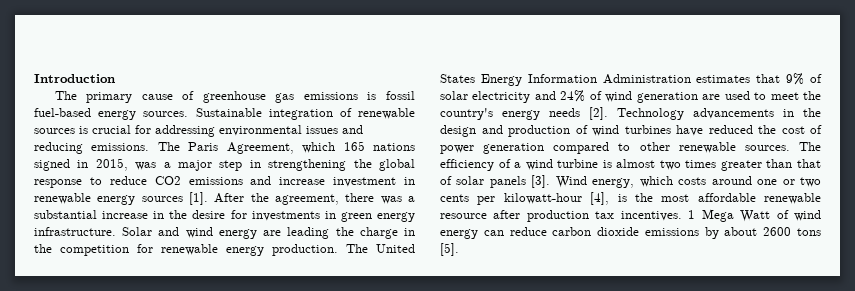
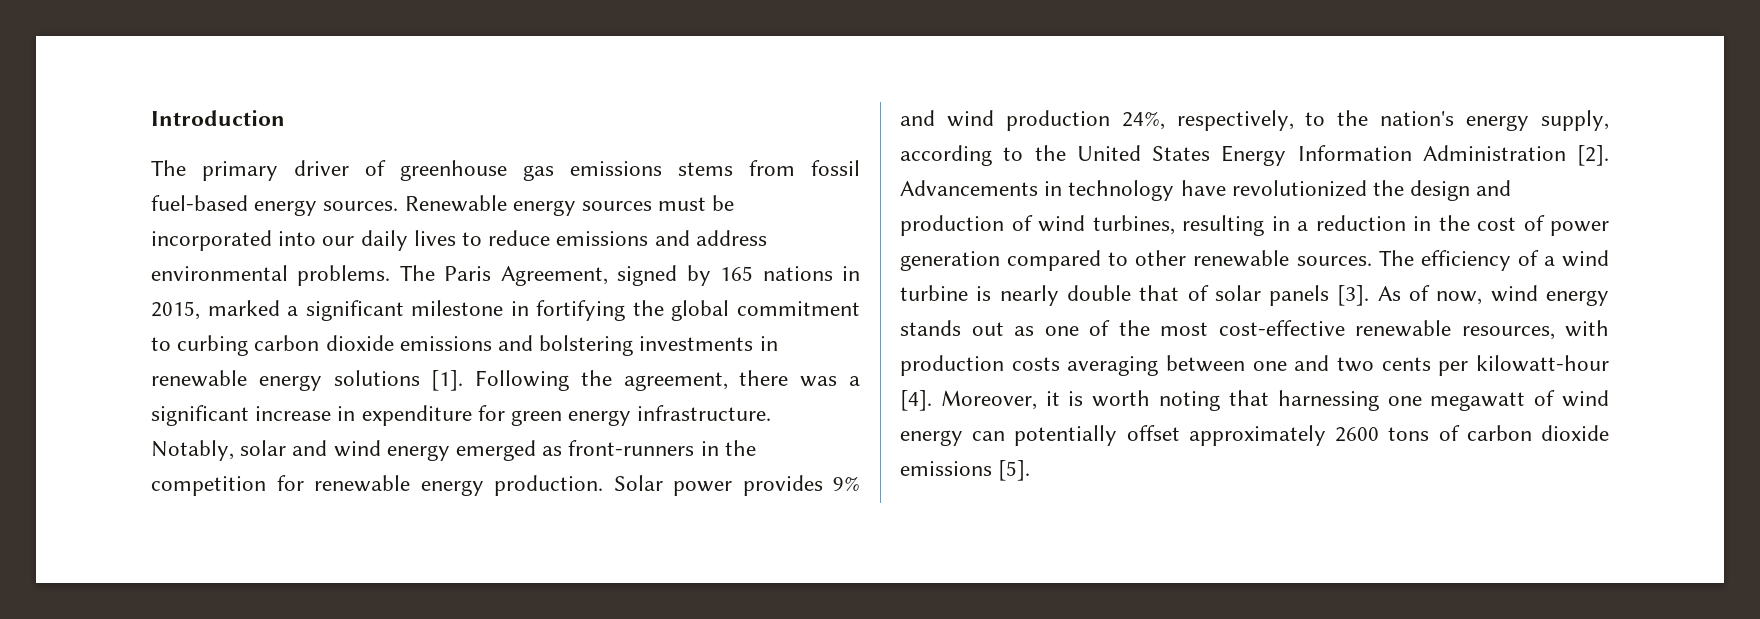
[141,94,173,100] cause -> [294,160,349,176] driver
[367,92,377,100] is -> [678,160,795,176] stems from
[195,108,415,120] [34,125,363,137] [34,142,150,154] Sustainable integration of renewable sources is crucial for addressing environmental issues and reducing emissions. -> [404,195,735,216] [151,230,767,251] [151,265,391,286] Renewable energy sources must be incorporated into our daily lives to reduce emissions and address environmental problems.
[302,142,336,153] which -> [617,265,711,286] signed by
[34,159,70,171] signed -> (833, 273) none
[135,159,415,171] [34,176,415,188] [34,192,245,205] was a major step in strengthening the global response to reduce CO2 emissions and increase investment in renewable energy sources [1]. After -> [207,300,860,321] [151,335,778,356] [151,370,570,391] marked a significant milestone in fortifying the global commitment to curbing carbon dioxide emissions and bolstering investments in renewable energy solutions [1]. Following
[34,210,97,219] substantial -> [151,405,249,426] significant
[169,210,336,221] the desire for investments in -> [361,405,505,426] expenditure for
[122,227,153,236] Solar -> [151,440,287,461] Notably, solar
[263,227,398,239] are leading the charge -> [456,440,695,461] emerged as front-runners
[346,244,368,253] The -> [613,475,860,496] [900,110,1609,131] [900,145,1066,166] Solar power provides 9% and wind production 24%, respectively, to the nation's energy supply, according to the
[696,73,822,85] [440,90,821,103] [440,107,794,120] estimates that 9% of solar electricity and 24% of wind generation are used to meet the country's energy needs [2]. Technology advancements in -> [1577,145,1609,166] [900,180,1367,201] [2]. Advancements in technology have revolutionized
[624,125,753,136] turbines have reduced -> [1092,215,1431,236] turbines, resulting in a reduction in
[616,159,793,171] almost two times greater than -> [999,285,1131,306] nearly double
[555,176,821,188] [440,192,821,205] [440,209,821,222] [440,227,821,239] Wind energy, which costs around one or two cents per kilowatt-hour [4], is the most affordable renewable resource after production tax incentives. 1 Mega Watt of wind energy can reduce carbon dioxide emissions by about 2600 tons -> [1377,285,1609,306] [900,320,1609,340] [900,355,1609,376] [900,390,1609,411] [900,425,1609,446] [900,461,992,476] As of now, wind energy stands out as one of the most cost-effective renewable resources, with production costs averaging between one and two cents per kilowatt-hour [4]. Moreover, it is worth noting that harnessing one megawatt of wind energy can potentially offset approximately 2600 tons of carbon dioxide emissions

